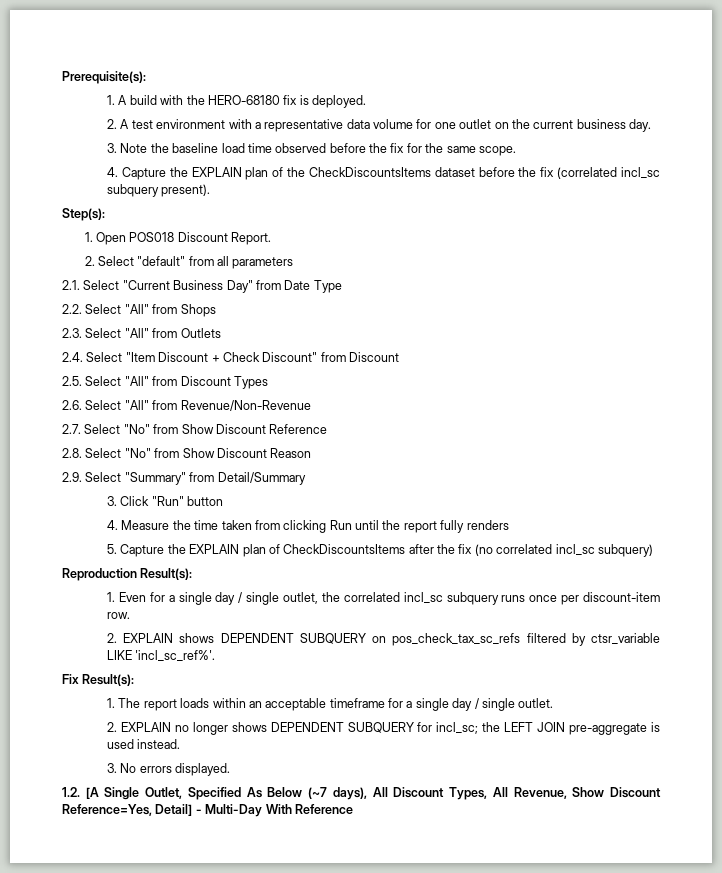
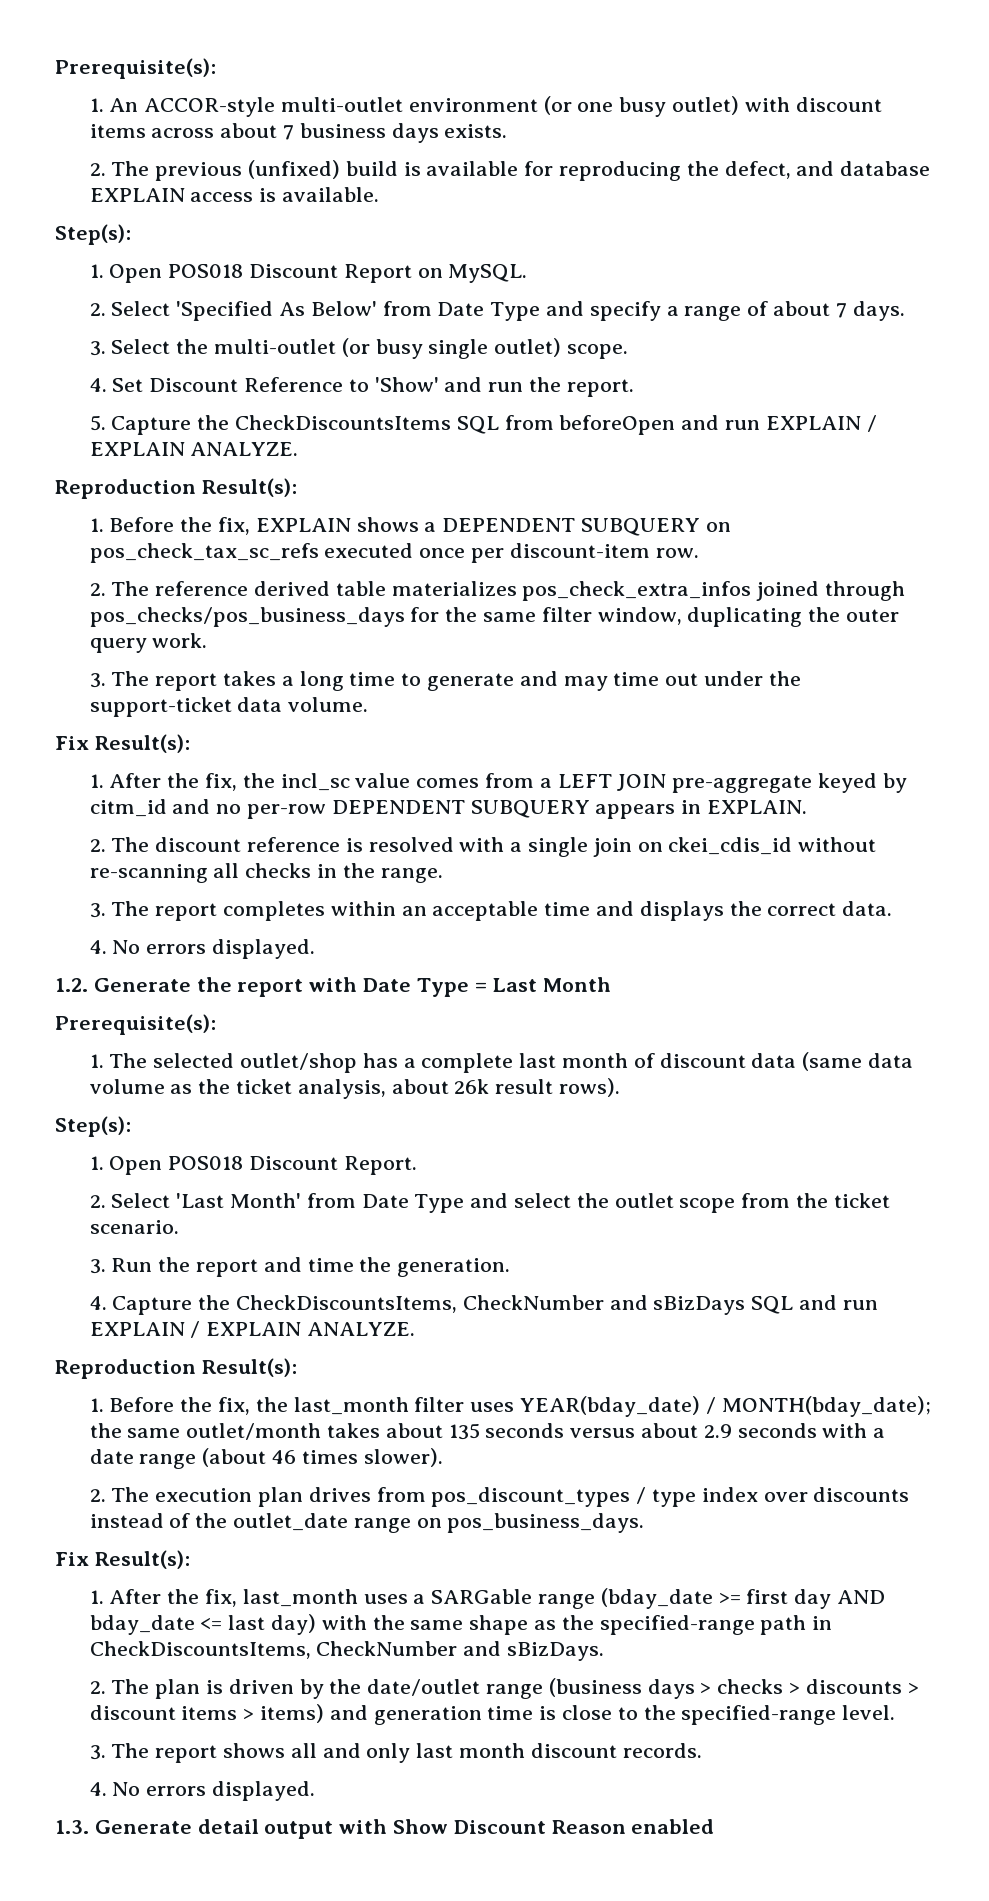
[62,71,146,84] [107,95,367,108] [107,119,652,132] [107,143,516,156] [107,167,661,180] [107,184,211,197] Prerequisite(s): // 1. A build with the HERO-68180 fix is deployed. // 2. A test environment with a representative data volume for one outlet on the current business day. // 3. Note the baseline load time observed before the fix for the same scope. // 4. Capture the EXPLAIN plan of the CheckDiscountsItems dataset before the fix (correlated incl_sc subquery present). -> [55,58,216,79] [89,96,882,117] [89,123,508,143] [89,160,931,181] [89,187,380,202] [55,224,131,245] [89,264,528,283] [89,301,905,321] [89,338,629,359] [89,377,634,397] [89,415,877,435] [89,442,299,456] [55,478,297,499] [89,517,731,536] [89,543,699,563] [89,581,906,601] [89,607,900,627] [89,633,208,653] [89,671,801,691] [89,697,369,717] [55,734,190,753] [89,773,907,793] [89,799,808,819] [89,837,877,857] [89,863,443,883] [89,901,893,921] [89,939,316,959] [55,977,612,997] [55,1014,216,1035] [89,1052,914,1073] [89,1078,621,1099] Prerequisite(s): // 1. An ACCOR-style multi-outlet environment (or one busy outlet) with discount items across about 7 business days exists. // 2. The previous (unfixed) build is available for reproducing the defect, and database EXPLAIN access is available. // Step(s): // 1. Open POS018 Discount Report on MySQL. // 2. Select 'Specified As Below' from Date Type and specify a range of about 7 days. // 3. Select the multi-outlet (or busy single outlet) scope. // 4. Set Discount Reference to 'Show' and run the report. // 5. Capture the CheckDiscountsItems SQL from beforeOpen and run EXPLAIN / EXPLAIN ANALYZE. // Reproduction Result(s): // 1. Before the fix, EXPLAIN shows a DEPENDENT SUBQUERY on pos_check_tax_sc_refs executed once per discount-item row. // 2. The reference derived table materializes pos_check_extra_infos joined through pos_checks/pos_business_days for the same filter window, duplicating the outer query work. // 3. The report takes a long time to generate and may time out under the support-ticket data volume. // Fix Result(s): // 1. After the fix, the incl_sc value comes from a LEFT JOIN pre-aggregate keyed by citm_id and no per-row DEPENDENT SUBQUERY appears in EXPLAIN. // 2. The discount reference is resolved with a single join on ckei_cdis_id without re-scanning all checks in the range. // 3. The report completes within an acceptable time and displays the correct data. // 4. No errors displayed. // 1.2. Generate the report with Date Type = Last Month // Prerequisite(s): // 1. The selected outlet/shop has a complete last month of discount data (same data volume as the ticket analysis, about 26k result rows).
[137,256,294,269] [62,280,342,293] [62,304,216,317] [62,328,221,338] [62,352,399,362] [62,376,268,389] [62,400,311,411] [62,424,328,434] [62,448,312,458] [62,472,306,485] [107,496,224,506] [107,520,509,533] [107,544,653,557] [62,568,193,581] [107,592,660,605] [107,612,131,619] [107,633,661,646] [107,650,216,661] [62,674,135,686] [107,698,554,711] [107,722,661,735] [107,739,181,749] [107,763,231,776] [62,787,662,800] [62,804,353,817] "default" from all parameters // 2.1. Select "Current Business Day" from Date Type // 2.2. Select "All" from Shops // 2.3. Select "All" from Outlets // 2.4. Select "Item Discount + Check Discount" from Discount // 2.5. Select "All" from Discount Types // 2.6. Select "All" from Revenue/Non-Revenue // 2.7. Select "No" from Show Discount Reference // 2.8. Select "No" from Show Discount Reason // 2.9. Select "Summary" from Detail/Summary // 3. Click "Run" button // 4. Measure the time taken from clicking Run until the report fully renders // 5. Capture the EXPLAIN plan of CheckDiscountsItems after the fix (no correlated incl_sc subquery) // Reproduction Result(s): // 1. Even for a single day / single outlet, the correlated incl_sc subquery runs once per discount-item row. // 2. EXPLAIN shows DEPENDENT SUBQUERY on pos_check_tax_sc_refs filtered by ctsr_variable LIKE 'incl_sc_ref%'. // Fix Result(s): // 1. The report loads within an acceptable timeframe for a single day / single outlet. // 2. EXPLAIN no longer shows DEPENDENT SUBQUERY for incl_sc; the LEFT JOIN pre-aggregate is used instead. // 3. No errors displayed. // 1.2. [A Single Outlet, Specified As Below (~7 days), All Discount Types, All Revenue, Show Discount Reference=Yes, Detail] - Multi-Day With Reference -> [176,1193,890,1213] [89,1220,179,1234] [89,1257,511,1277] [89,1295,878,1315] [89,1321,416,1338] [55,1358,297,1379] [89,1396,931,1417] [89,1423,886,1440] [89,1448,443,1469] [89,1487,910,1507] [89,1513,645,1533] [55,1550,190,1569] [89,1588,886,1609] [89,1614,833,1635] [89,1641,605,1661] [89,1678,919,1699] [89,1704,896,1725] [89,1743,702,1763] [89,1781,316,1801] [55,1819,715,1839] 'Last Month' from Date Type and select the outlet scope from the ticket scenario. // 3. Run the report and time the generation. // 4. Capture the CheckDiscountsItems, CheckNumber and sBizDays SQL and run EXPLAIN / EXPLAIN ANALYZE. // Reproduction Result(s): // 1. Before the fix, the last_month filter uses YEAR(bday_date) / MONTH(bday_date); the same outlet/month takes about 135 seconds versus about 2.9 seconds with a date range (about 46 times slower). // 2. The execution plan drives from pos_discount_types / type index over discounts instead of the outlet_date range on pos_business_days. // Fix Result(s): // 1. After the fix, last_month uses a SARGable range (bday_date >= first day AND bday_date <= last day) with the same shape as the specified-range path in CheckDiscountsItems, CheckNumber and sBizDays. // 2. The plan is driven by the date/outlet range (business days > checks > discounts > discount items > items) and generation time is close to the specified-range level. // 3. The report shows all and only last month discount records. // 4. No errors displayed. // 1.3. Generate detail output with Show Discount Reason enabled

